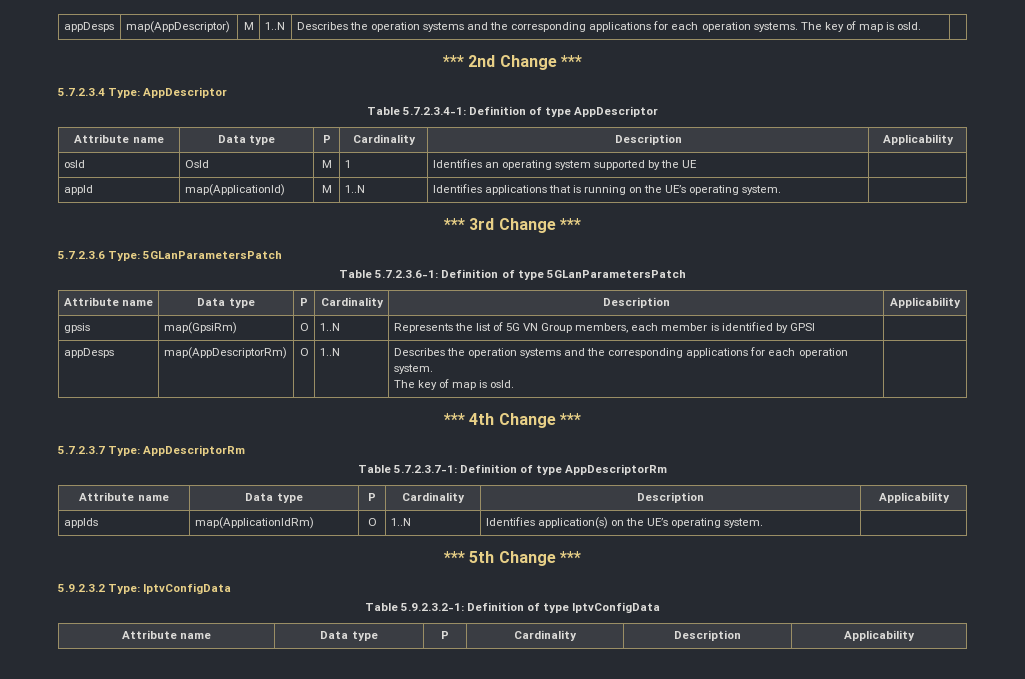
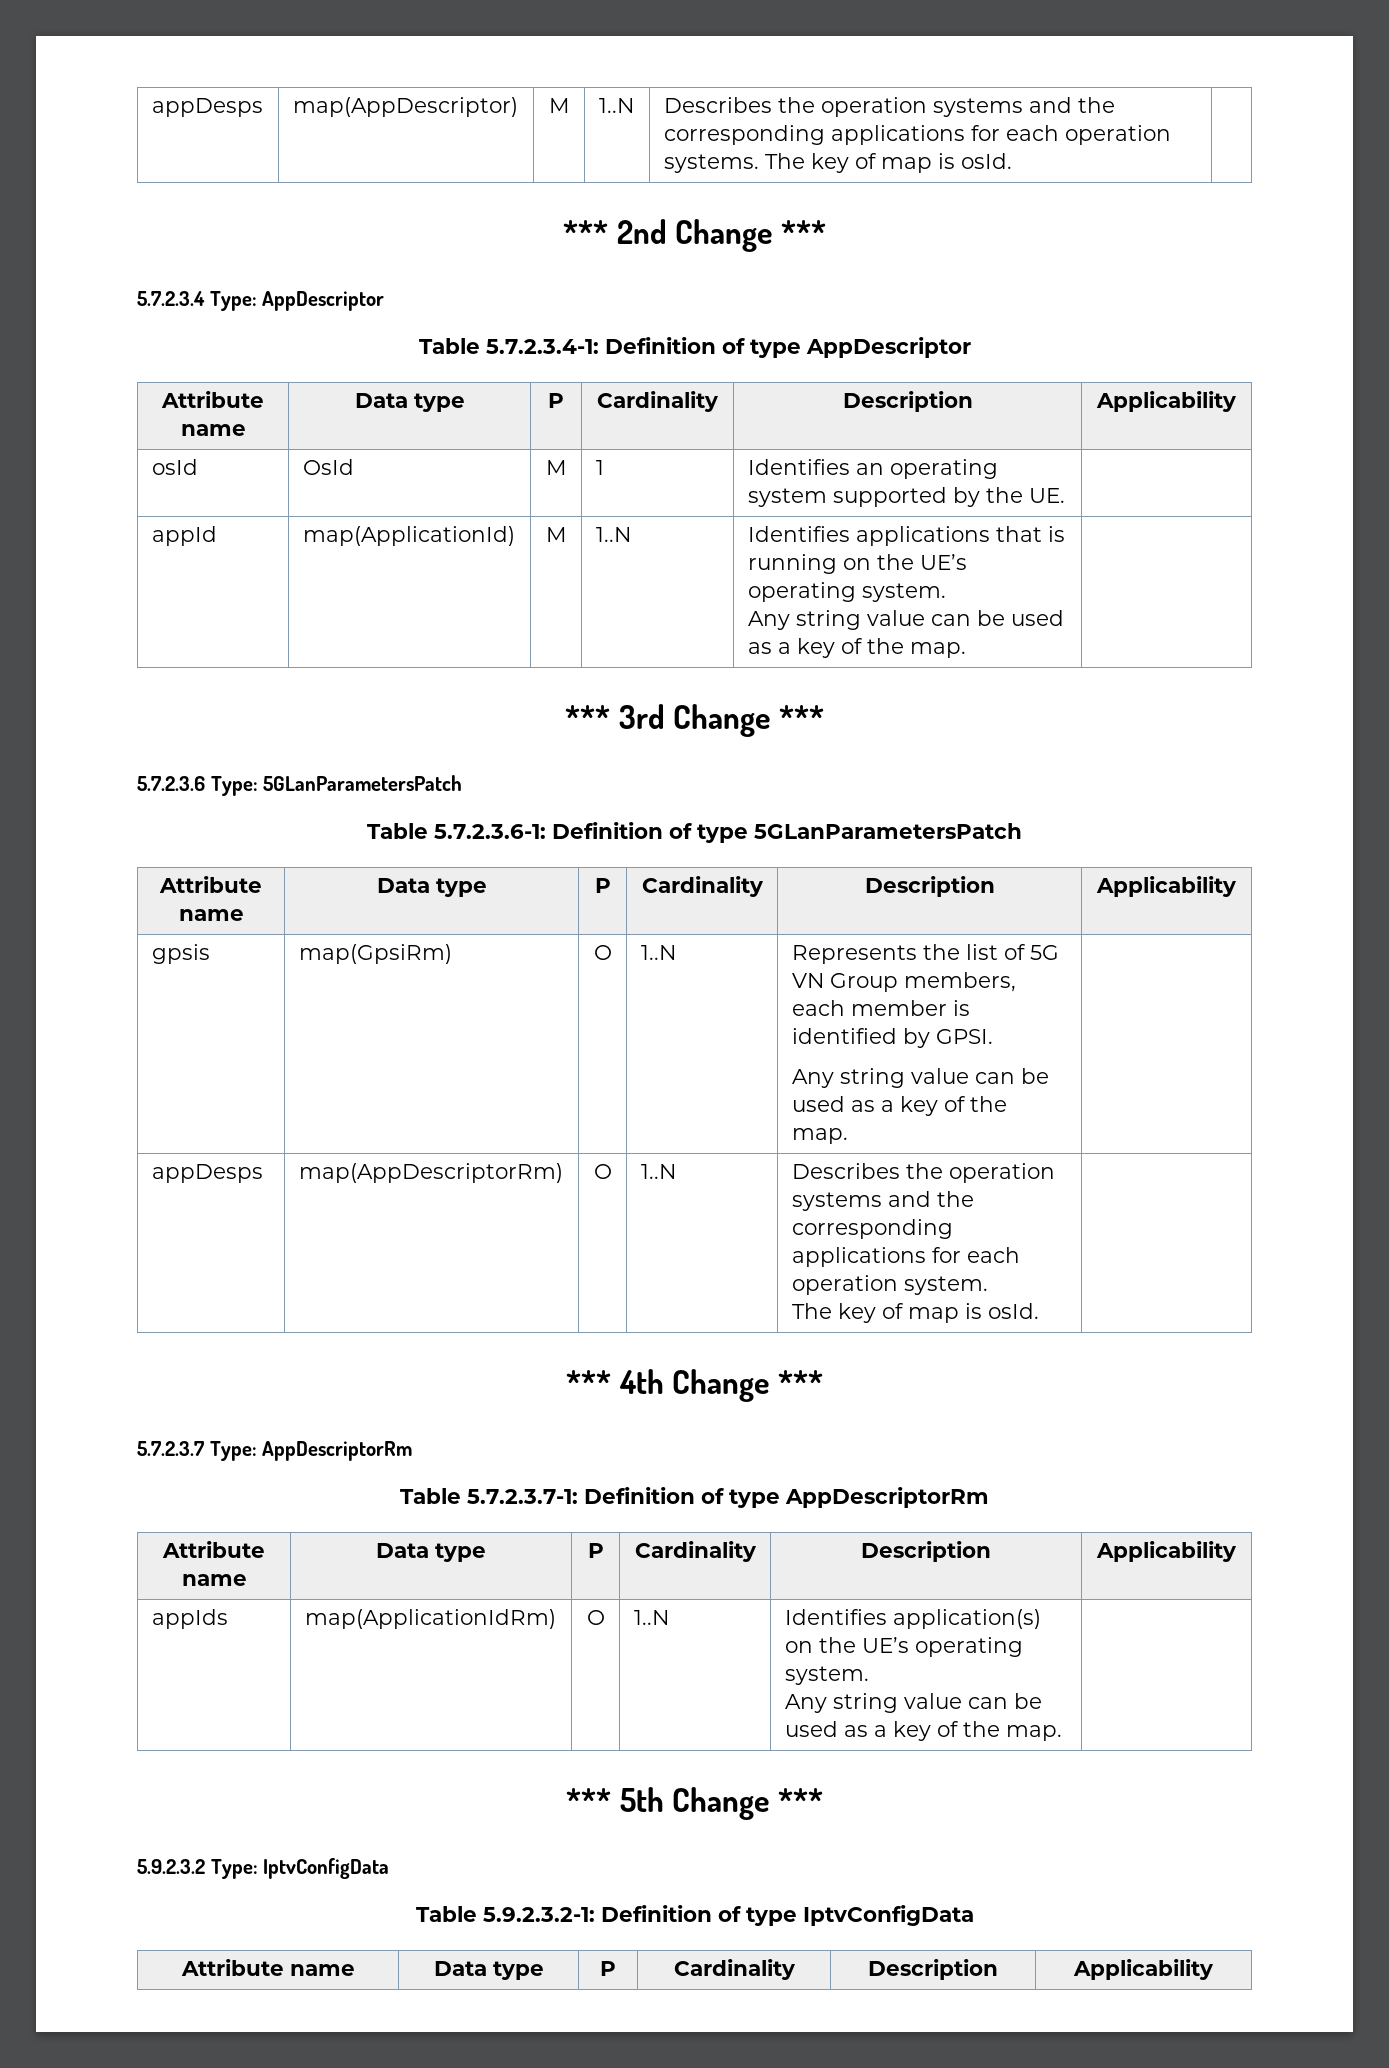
[682,160,698,168] UE -> [1028,488,1065,503] UE.
(782, 190) none -> [747,610,1064,630] [747,638,966,658] // Any string value can be used as a key of the map.
[789,323,815,331] GPSI -> [935,1029,993,1044] [791,1068,1049,1088] [791,1096,1007,1116] [791,1128,848,1144] GPSI. // Any string value can be used as a key of the map.
(764, 523) none -> [784,1693,1042,1713] [784,1721,1062,1741] // Any string value can be used as a key of the map.

